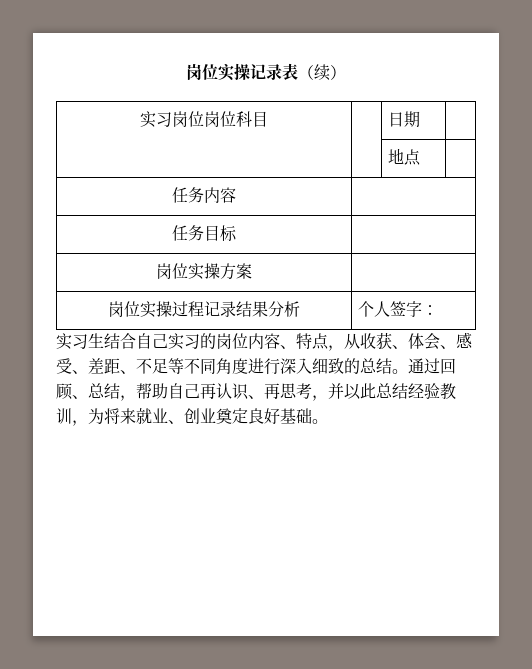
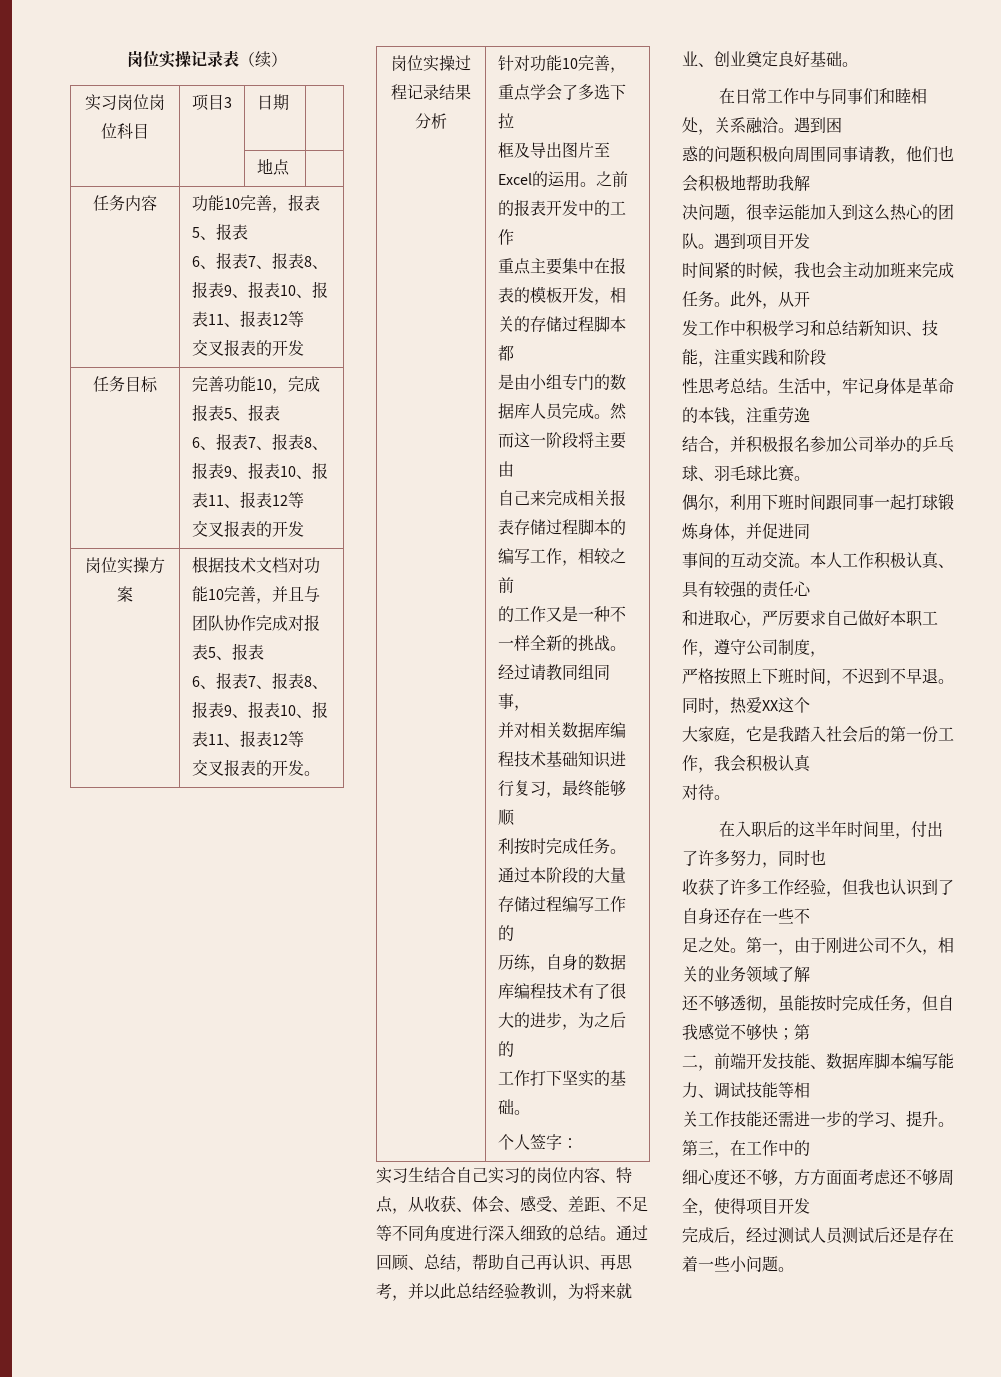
(268, 119) none -> [191,94,232,111] 项目3
[172,225,237,242] [156,263,252,280] // 任务目标 | // 岗位实操方案 | -> [191,194,320,213] [191,223,248,240] [191,252,328,269] [191,281,328,298] [191,310,304,327] [191,339,304,356] [93,376,158,393] [191,376,320,394] [191,404,280,421] [191,433,328,450] [191,462,328,479] [191,491,304,508] [191,520,304,537] [85,557,165,574] [117,586,133,602] [191,556,320,574] [191,586,320,604] [191,614,320,631] [191,643,264,660] [191,672,328,689] [191,701,328,718] [191,730,304,747] [191,759,320,776] 功能10完善，报表5、报表 // 6、报表7、报表8、报表9、报表10、报表11、报表12等 // 交叉报表的开发 // 任务目标 | 完善功能10，完成报表5、报表 // 6、报表7、报表8、报表9、报表10、报表11、报表12等 // 交叉报表的开发 // 岗位实操方案 | 根据技术文档对功能10完善，并且与团队协作完成对报表5、报表 // 6、报表7、报表8、报表9、报表10、报表11、报表12等 // 交叉报表的开发。
(300, 309) none -> [497,55,626,73] [497,84,626,101] [497,113,514,129] [497,142,610,158] [497,171,628,188] [497,199,626,216] [497,229,514,245] [497,257,626,275] [497,286,626,305] [497,316,626,332] [497,345,514,361] [497,374,626,391] [497,403,627,420] [497,432,626,449] [497,461,514,477] [497,489,626,506] [497,519,626,535] [497,548,626,566] [497,577,514,593] [497,606,626,622] [497,635,626,652] [497,664,610,681] [497,693,530,711] [497,722,626,738] [497,751,626,768] [497,780,626,798] [497,809,515,826] [497,838,626,855] [497,867,626,883] [497,896,626,912] [497,925,514,941] [497,954,626,972] [497,983,626,999] [497,1012,626,1030] [497,1041,514,1057] [497,1070,626,1087] [497,1099,530,1115] 针对功能10完善，重点学会了多选下拉 // 框及导出图片至Excel的运用。之前的报表开发中的工作 // 重点主要集中在报表的模板开发，相关的存储过程脚本都 // 是由小组专门的数据库人员完成。然而这一阶段将主要由 // 自己来完成相关报表存储过程脚本的编写工作，相较之前 // 的工作又是一种不一样全新的挑战。经过请教同组同事， // 并对相关数据库编程技术基础知识进行复习，最终能够顺 // 利按时完成任务。通过本阶段的大量存储过程编写工作的 // 历练，自身的数据库编程技术有了很大的进步，为之后的 // 工作打下坚实的基础。 //
(328, 421) none -> [718,88,927,105] [682,117,842,135] [682,145,954,164] [682,174,810,192] [682,204,954,222] [682,233,810,250] [682,261,954,280] [682,291,810,309] [682,320,938,337] [682,349,826,367] [682,377,954,396] [682,406,810,425] [682,435,954,454] [682,465,810,482] [682,493,954,512] [682,523,810,541] [682,551,954,569] [682,581,811,598] [682,610,938,628] [682,639,826,657] [682,668,954,686] [682,697,810,715] [682,726,954,744] [682,754,811,773] [682,784,730,800] [718,820,943,839] [682,849,826,868] [682,878,954,897] [682,908,810,924] [682,937,954,955] [682,966,810,983] [682,995,954,1013] [682,1023,810,1041] [682,1053,954,1071] [682,1082,810,1099] [682,1110,954,1127] [682,1140,810,1158] [682,1169,954,1187] [682,1198,810,1216] [682,1227,954,1245] [682,1256,794,1272] // 在日常工作中与同事们和睦相处，关系融洽。遇到困 // 惑的问题积极向周围同事请教，他们也会积极地帮助我解 // 决问题，很幸运能加入到这么热心的团队。遇到项目开发 // 时间紧的时候，我也会主动加班来完成任务。此外，从开 // 发工作中积极学习和总结新知识、技能，注重实践和阶段 // 性思考总结。生活中，牢记身体是革命的本钱，注重劳逸 // 结合，并积极报名参加公司举办的乒乓球、羽毛球比赛。 // 偶尔，利用下班时间跟同事一起打球锻炼身体，并促进同 // 事间的互动交流。本人工作积极认真、具有较强的责任心 // 和进取心，严厉要求自己做好本职工作，遵守公司制度， // 严格按照上下班时间，不迟到不早退。同时，热爱XX这个 // 大家庭，它是我踏入社会后的第一份工作，我会积极认真 // 对待。 // 在入职后的这半年时间里，付出了许多努力，同时也 // 收获了许多工作经验，但我也认识到了自身还存在一些不 // 足之处。第一，由于刚进公司不久，相关的业务领域了解 // 还不够透彻，虽能按时完成任务，但自我感觉不够快；第 // 二，前端开发技能、数据库脚本编写能力、调试技能等相 // 关工作技能还需进一步的学习、提升。第三，在工作中的 // 细心度还不够，方方面面考虑还不够周全，使得项目开发 // 完成后，经过测试人员测试后还是存在着一些小问题。

